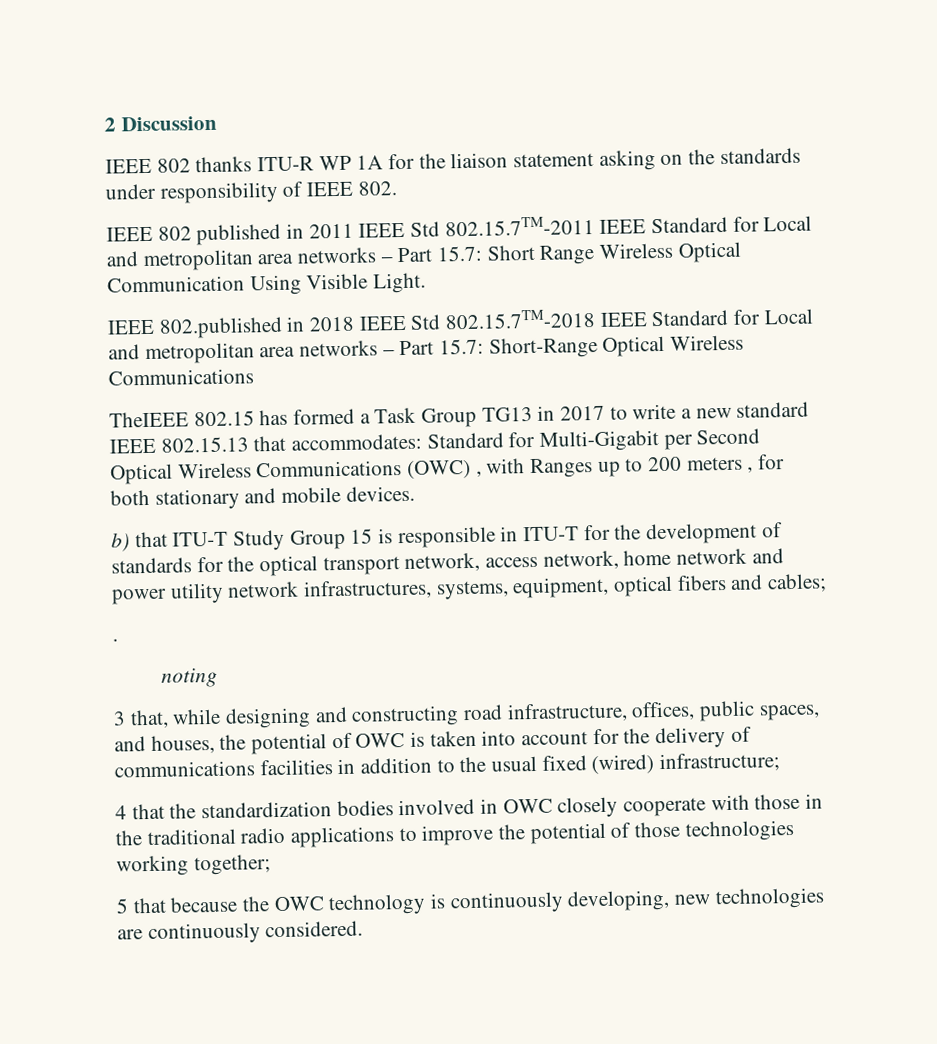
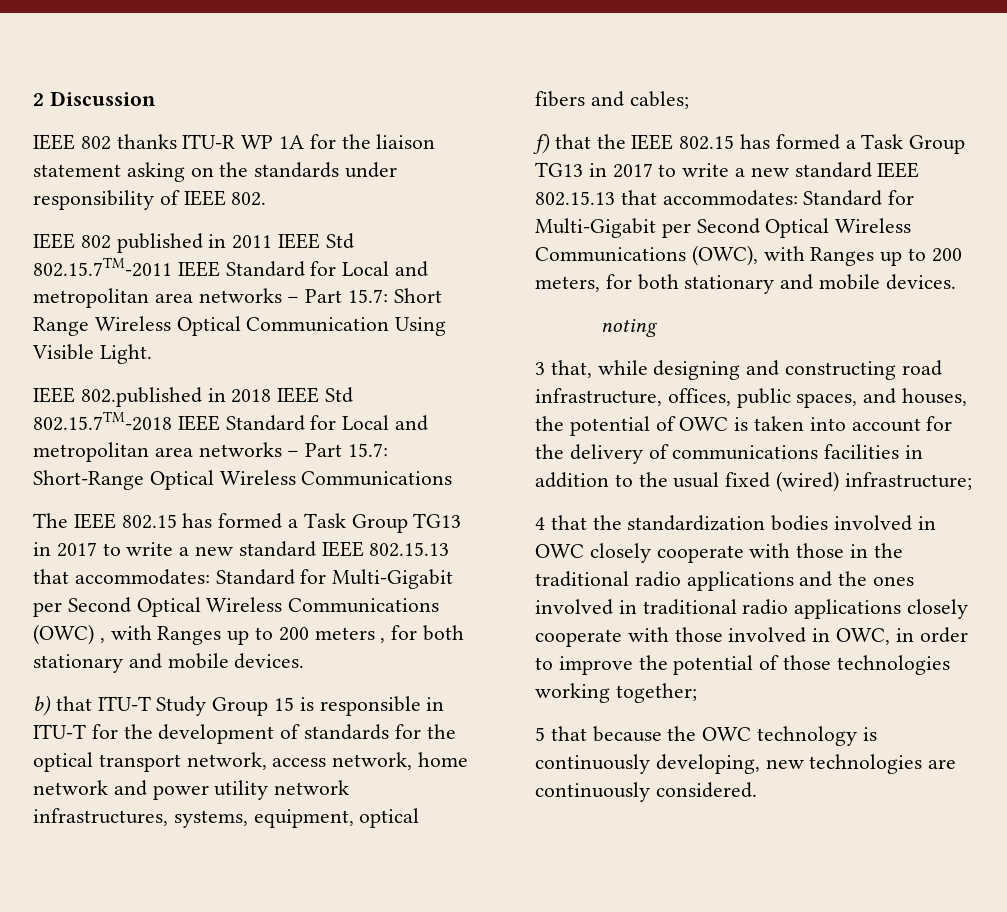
[109,411,189,428] TheIEEE -> [33,513,116,529] The IEEE
[112,638,118,642] . -> [533,133,966,154] [535,162,920,178] [535,190,915,206] [535,218,912,238] [535,245,962,266] [535,274,956,294] f) that the IEEE 802.15 has formed a Task Group TG13 in 2017 to write a new standard IEEE 802.15.13 that accommodates: Standard for Multi-Gigabit per Second Optical Wireless Communications (OWC), with Ranges up to 200 meters, for both stationary and mobile devices.
(396, 837) none -> [799,571,915,587] [535,599,969,619] [535,627,968,647] and the ones involved in traditional radio applications closely cooperate with those involved in OWC, in order

